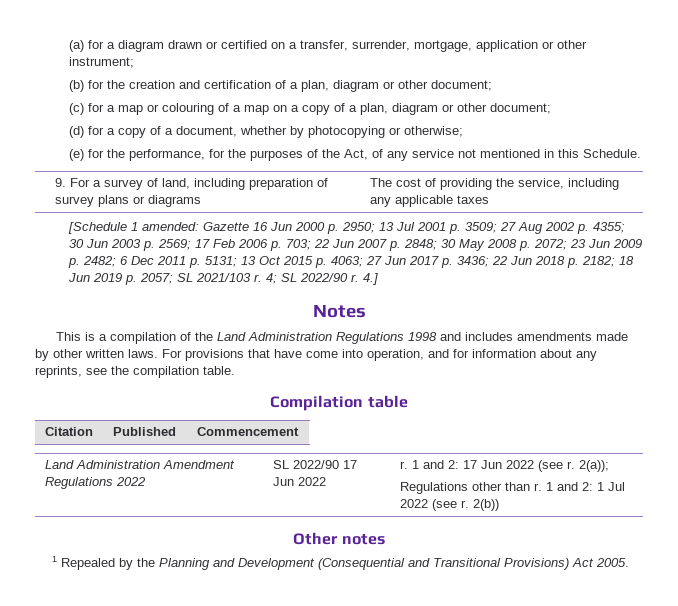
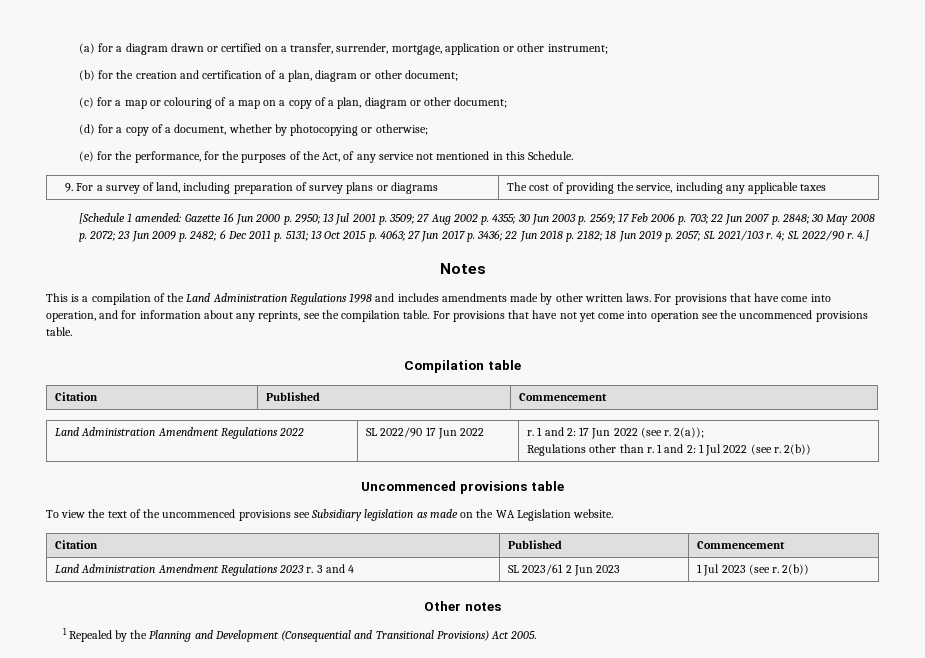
(235, 370) none -> [432,310,868,322] [46,327,72,336] For provisions that have not yet come into operation see the uncommenced provisions table.
(499, 505) none -> [361,481,564,494] [46,509,614,521] [55,540,99,549] [508,540,563,549] [697,541,786,549] [55,564,355,576] [508,564,621,576] [697,564,810,576] // Uncommenced provisions table // To view the text of the uncommenced provisions see Subsidiary legislation as made on the WA Legislation website. // Citation | Published | Commencement // Land Administration Amendment Regulations 2023 r. 3 and 4 | SL 2023/61 2 Jun 2023 | 1 Jul 2023 (see r. 2(b))

